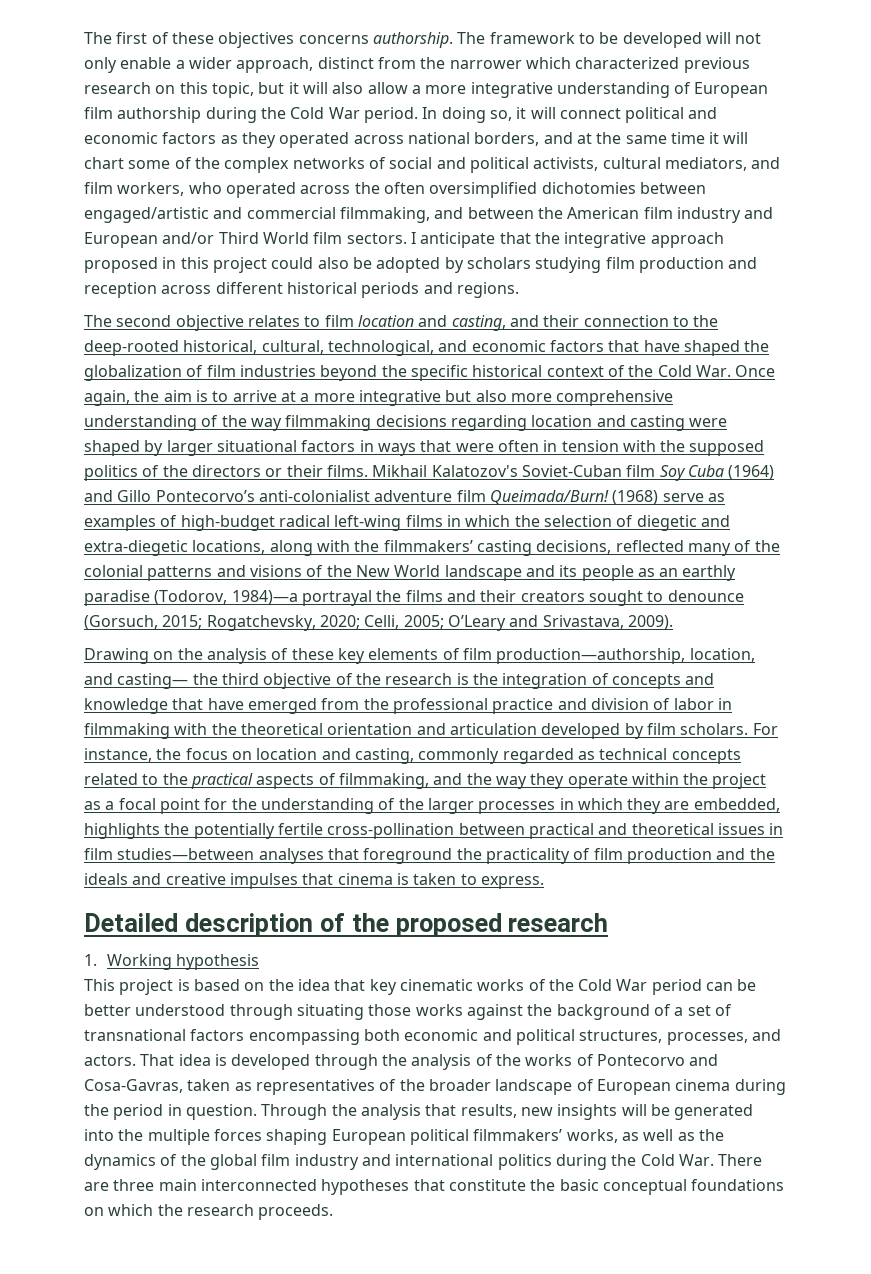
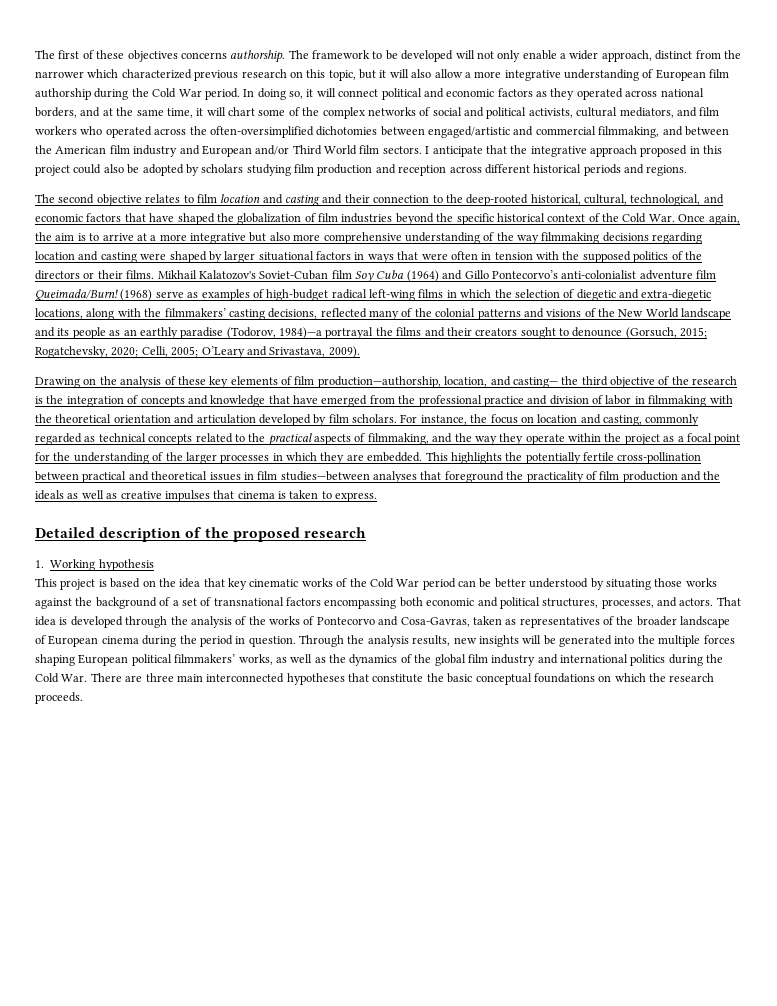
[670,132,705,144] time -> [166,108,193,118] time,
[117,182,185,196] workers, -> [35,126,77,135] workers
[383,182,538,198] often oversimplified -> [209,126,314,138] often-oversimplified
[451,315,506,331] casting, -> [285,194,320,206] casting
[693,798,780,812] embedded, -> [367,452,448,462] embedded. This
[132,873,162,885] and -> [67,490,118,499] as well as
[229,1004,293,1020] through -> [590,578,604,590] by
[425,1104,457,1116] that -> (409, 641) none

